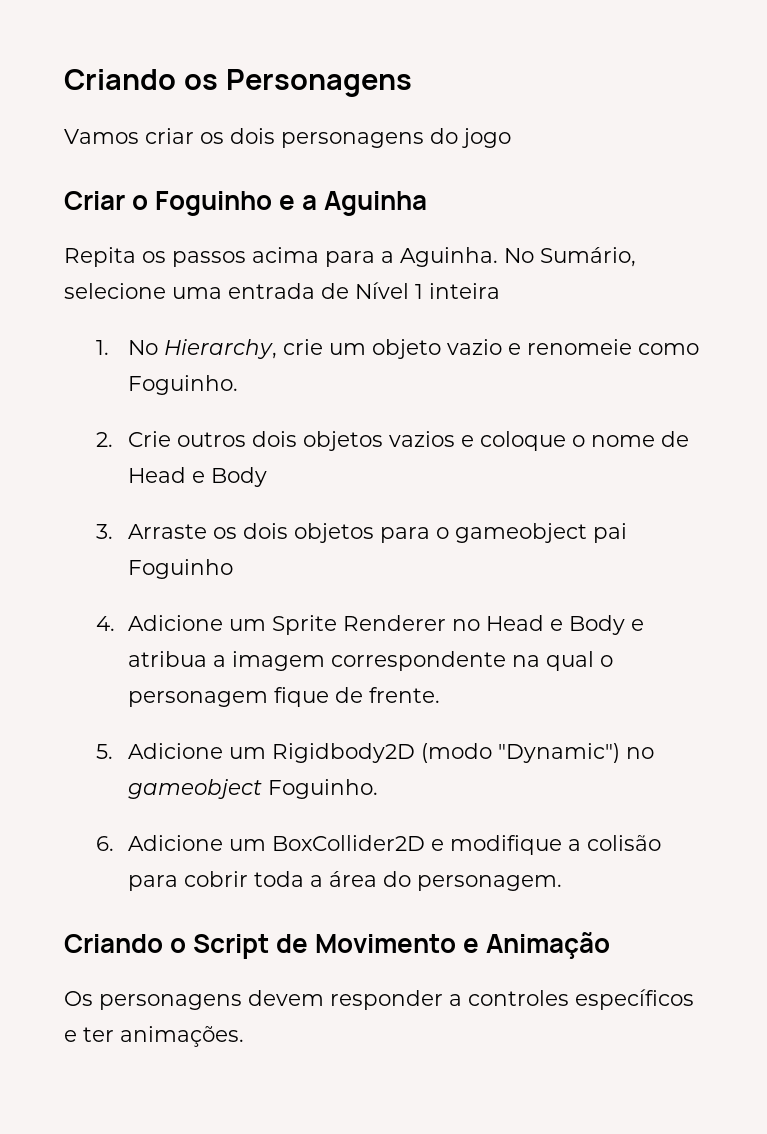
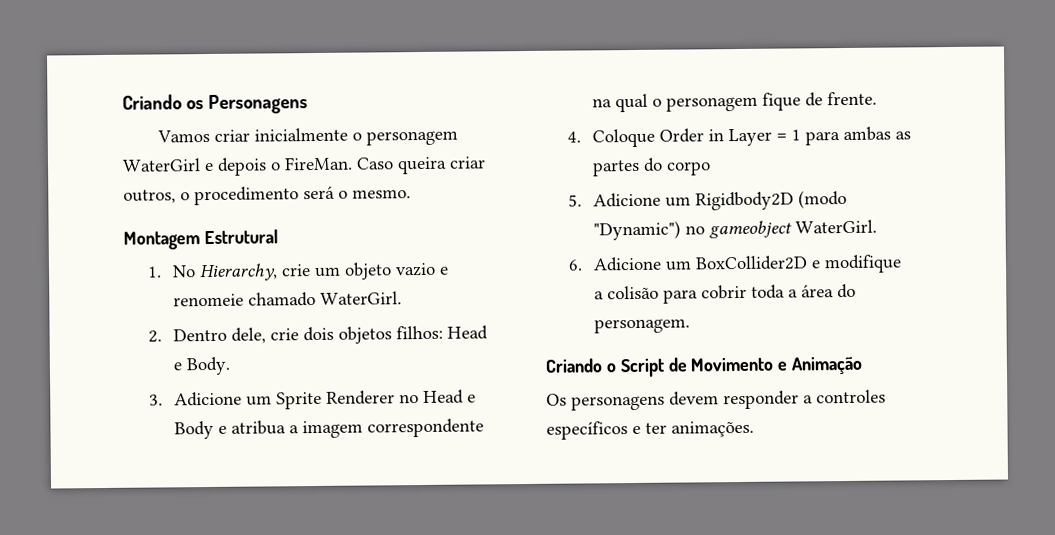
[200,128,511,148] [64,191,428,216] [64,247,636,267] [64,282,500,299] os dois personagens do jogo // Criar o Foguinho e a Aguinha // Repita os passos acima para a Aguinha. No Sumário, selecione uma entrada de Nível 1 inteira -> [254,127,459,146] [122,156,486,176] [123,185,411,206] [123,229,278,250] inicialmente o personagem WaterGirl e depois o FireMan. Caso queira criar outros, o procedimento será o mesmo. // Montagem Estrutural
[638,343,700,355] [128,375,239,395] como Foguinho. -> [247,291,402,307] chamado WaterGirl.
[128,431,690,451] [128,467,268,487] [96,523,628,543] [128,559,234,579] [96,616,116,631] Crie outros dois objetos vazios e coloque o nome de Head e Body // 3. Arraste os dois objetos para o gameobject pai Foguinho // 4. -> [172,325,488,344] [172,356,230,376] [149,394,164,406] Dentro dele, crie dois objetos filhos: Head e Body. // 3.
(441, 695) none -> [567,126,911,148] [591,157,711,177] // 4. Coloque Order in Layer = 1 para ambas as partes do corpo
[268,779,379,799] Foguinho. -> [794,219,877,234] WaterGirl.

